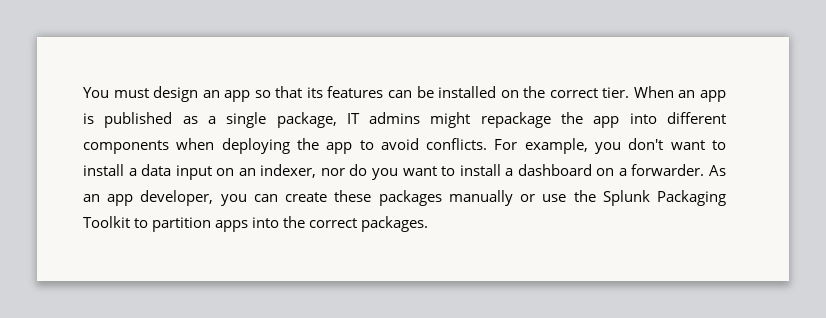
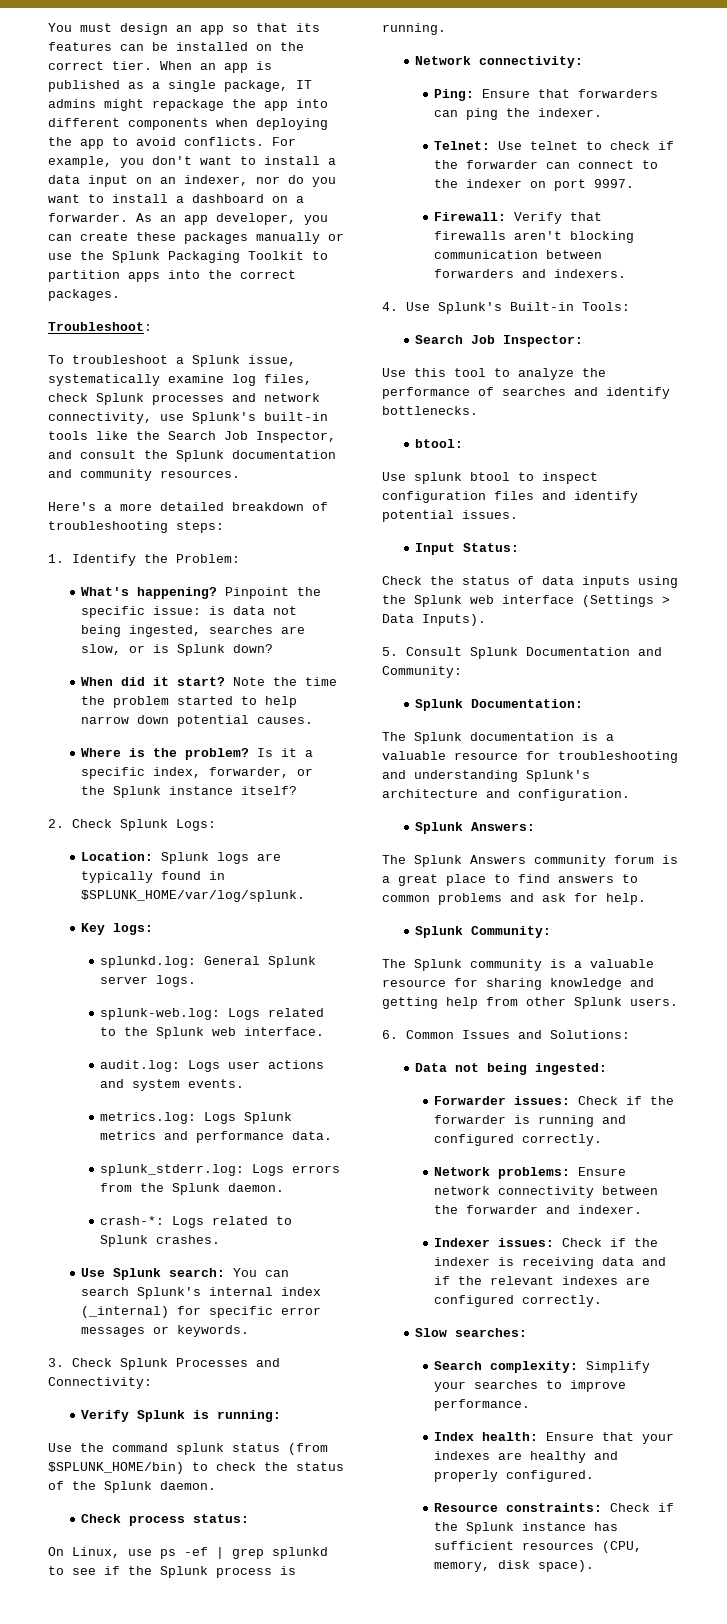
(429, 224) none -> [48,322,152,331] [48,355,296,367] [48,374,312,386] [48,393,320,405] [48,412,328,424] [48,431,336,443] [48,450,336,462] [48,469,240,481] [48,502,328,511] [48,521,224,533] [48,554,240,566] [81,587,322,599] [81,606,298,618] [81,625,306,637] [81,644,274,656] [81,677,338,686] [81,696,298,708] [81,715,314,727] [81,748,314,760] [81,767,314,779] [81,786,298,798] [48,819,216,831] [81,852,282,864] [81,871,226,883] [81,890,306,902] [81,923,154,935] [100,956,317,968] [100,975,197,987] [100,1008,325,1020] [100,1027,325,1039] [100,1060,325,1072] [100,1079,245,1091] [100,1112,293,1124] [100,1131,333,1143] [100,1164,341,1176] [100,1183,285,1195] [100,1216,293,1228] [100,1235,221,1247] [81,1268,290,1280] [81,1287,322,1299] [81,1306,322,1318] [81,1325,250,1337] [48,1358,280,1370] [48,1377,152,1389] [81,1410,282,1422] [48,1443,328,1455] [48,1462,344,1474] [48,1481,216,1493] [81,1514,250,1526] [48,1547,328,1559] [48,1566,296,1578] [382,23,446,35] [415,56,584,68] [434,89,659,101] [434,108,603,120] [434,141,675,150] [434,160,659,169] [434,179,635,191] [434,212,603,224] [434,231,635,243] [434,250,603,259] [434,269,627,278] [382,302,630,314] [415,335,584,347] [382,368,606,380] [382,387,670,399] [382,406,478,415] [415,439,464,448] [382,472,598,484] [382,491,638,503] [382,510,518,522] [415,543,520,555] [382,576,678,588] [382,595,670,607] [382,614,486,626] [382,647,662,659] [382,666,462,678] [415,699,584,711] [382,732,614,744] [382,751,678,763] [382,770,590,782] [382,789,630,801] [415,822,536,834] [382,855,678,867] [382,874,638,886] [382,893,646,905] [415,926,552,938] [382,959,654,971] [382,978,654,990] [382,997,678,1009] [382,1030,630,1039] [415,1063,608,1075] [434,1096,675,1105] [434,1115,627,1127] [434,1134,603,1146] [434,1167,627,1179] [434,1186,659,1198] [434,1205,643,1214] [434,1238,659,1247] [434,1257,667,1269] [434,1276,651,1285] [434,1295,603,1307] [415,1328,528,1337] [434,1361,651,1373] [434,1380,627,1392] [434,1399,531,1411] [434,1432,675,1444] [434,1451,619,1463] [434,1470,595,1482] [434,1503,675,1512] [434,1522,619,1534] [434,1541,643,1553] [434,1560,595,1572] // Troubleshoot: // To troubleshoot a Splunk issue, systematically examine log files, check Splunk processes and network connectivity, use Splunk's built-in tools like the Search Job Inspector, and consult the Splunk documentation and community resources. // Here's a more detailed breakdown of troubleshooting steps: // 1. Identify the Problem: // What's happening? Pinpoint the specific issue: is data not being ingested, searches are slow, or is Splunk down? // When did it start? Note the time the problem started to help narrow down potential causes. // Where is the problem? Is it a specific index, forwarder, or the Splunk instance itself? // 2. Check Splunk Logs: // Location: Splunk logs are typically found in $SPLUNK_HOME/var/log/splunk. // Key logs: // splunkd.log: General Splunk server logs. // splunk-web.log: Logs related to the Splunk web interface. // audit.log: Logs user actions and system events. // metrics.log: Logs Splunk metrics and performance data. // splunk_stderr.log: Logs errors from the Splunk daemon. // crash-*: Logs related to Splunk crashes. // Use Splunk search: You can search Splunk's internal index (_internal) for specific error messages or keywords. // 3. Check Splunk Processes and Connectivity: // Verify Splunk is running: // Use the command splunk status (from $SPLUNK_HOME/bin) to check the status of the Splunk daemon. // Check process status: // On Linux, use ps -ef | grep splunkd to see if the Splunk process is running. // Network connectivity: // Ping: Ensure that forwarders can ping the indexer. // Telnet: Use telnet to check if the forwarder can connect to the indexer on port 9997. // Firewall: Verify that firewalls aren't blocking communication between forwarders and indexers. // 4. Use Splunk's Built-in Tools: // Search Job Inspector: // Use this tool to analyze the performance of searches and identify bottlenecks. // btool: // Use splunk btool to inspect configuration files and identify potential issues. // Input Status: // Check the status of data inputs using the Splunk web interface (Settings > Data Inputs). // 5. Consult Splunk Documentation and Community: // Splunk Documentation: // The Splunk documentation is a valuable resource for troubleshooting and understanding Splunk's architecture and configuration. // Splunk Answers: // The Splunk Answers community forum is a great place to find answers to common problems and ask for help. // Splunk Community: // The Splunk community is a valuable resource for sharing knowledge and getting help from other Splunk users. // 6. Common Issues and Solutions: // Data not being ingested: // Forwarder issues: Check if the forwarder is running and configured correctly. // Network problems: Ensure network connectivity between the forwarder and indexer. // Indexer issues: Check if the indexer is receiving data and if the relevant indexes are configured correctly. // Slow searches: // Search complexity: Simplify your searches to improve performance. // Index health: Ensure that your indexes are healthy and properly configured. // Resource constraints: Check if the Splunk instance has sufficient resources (CPU, memory, disk space).

